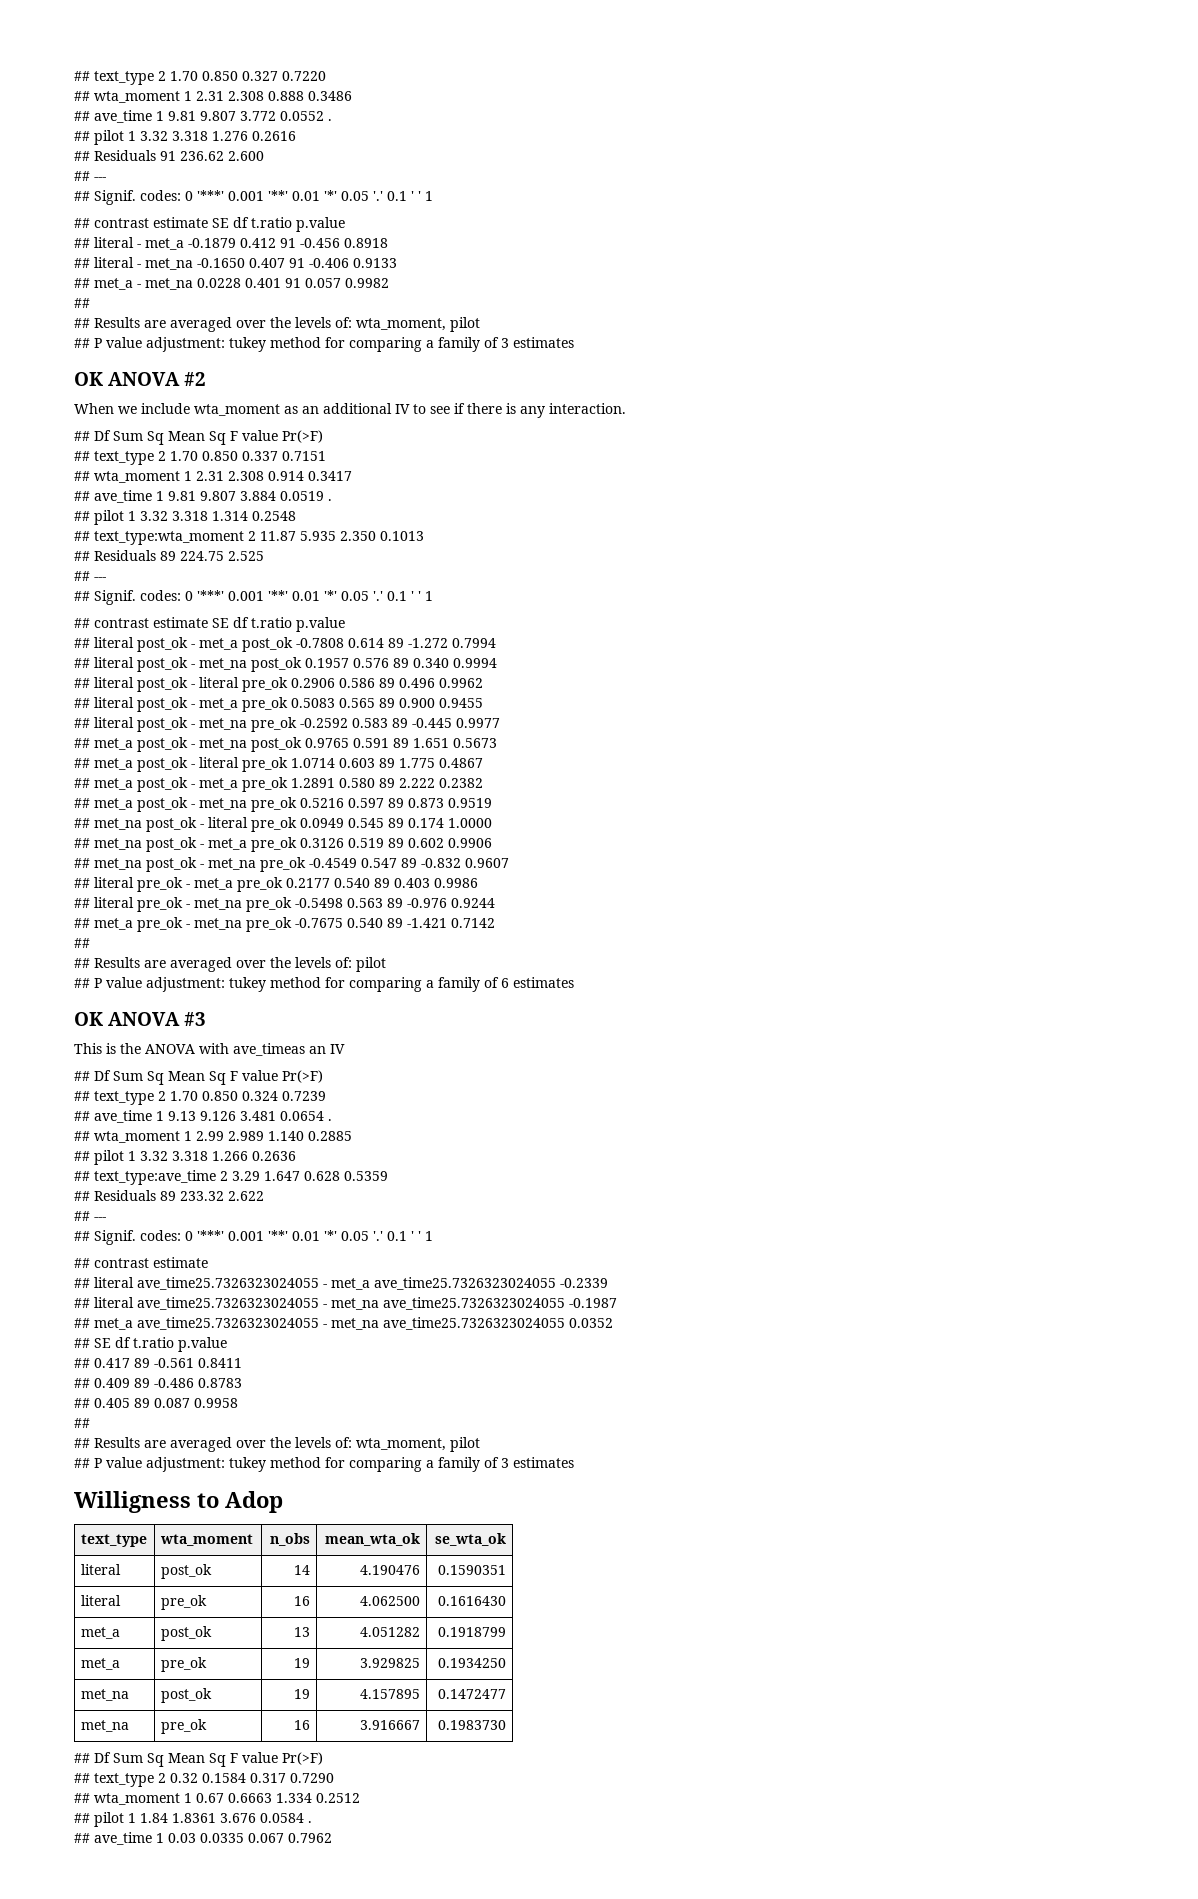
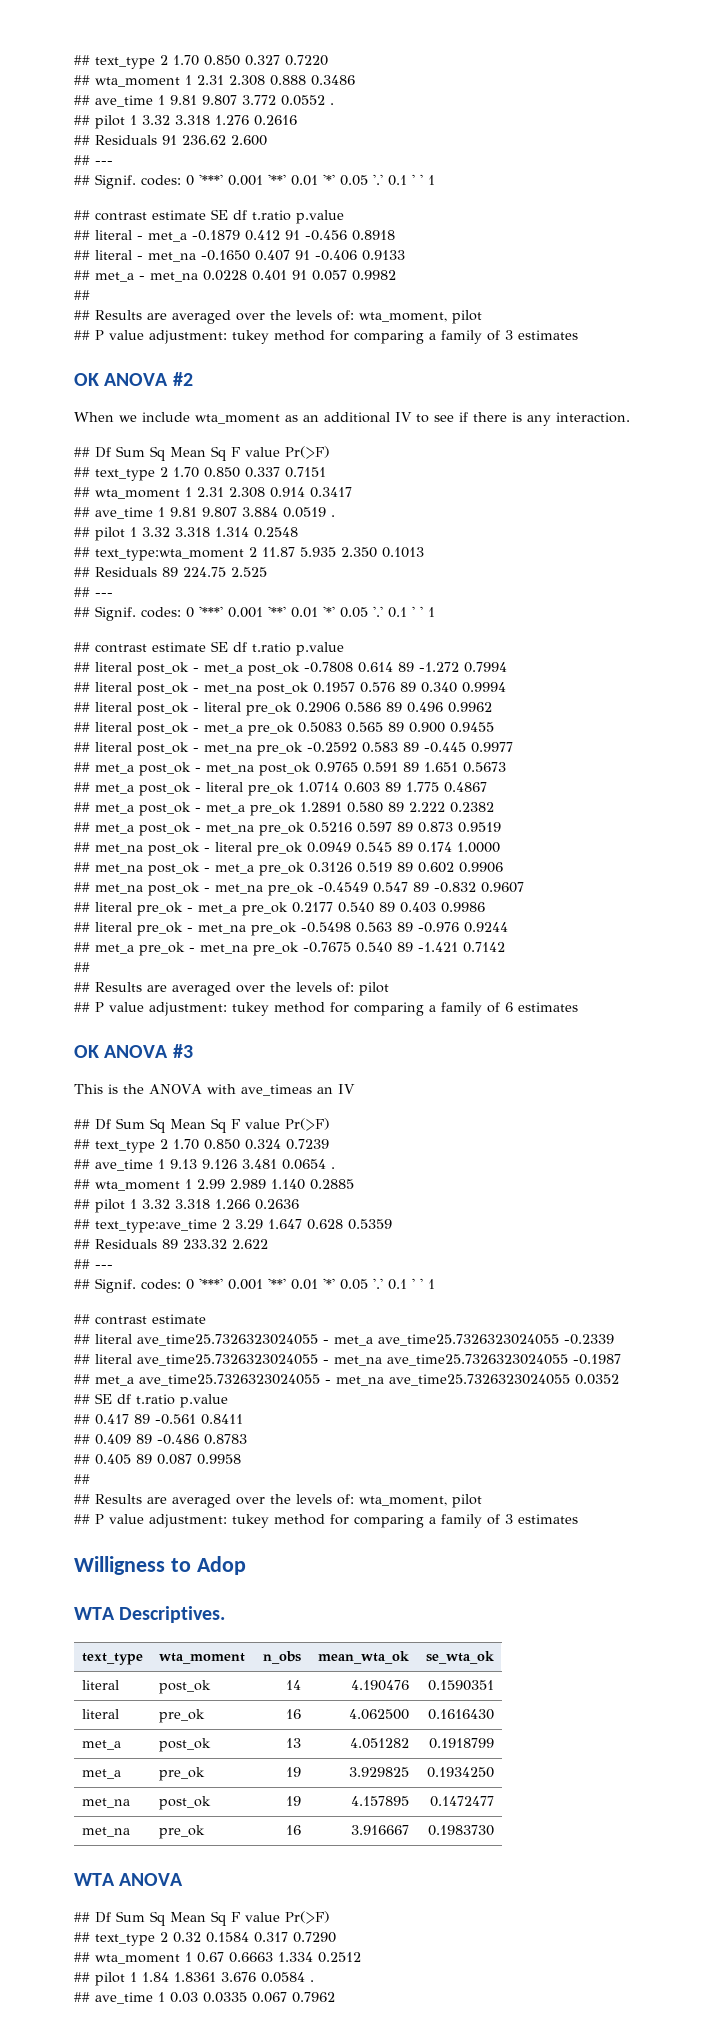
(283, 1502) none -> [74,1606,226,1623] // WTA Descriptives.
(507, 1725) none -> [74,1873,184,1886] // WTA ANOVA

